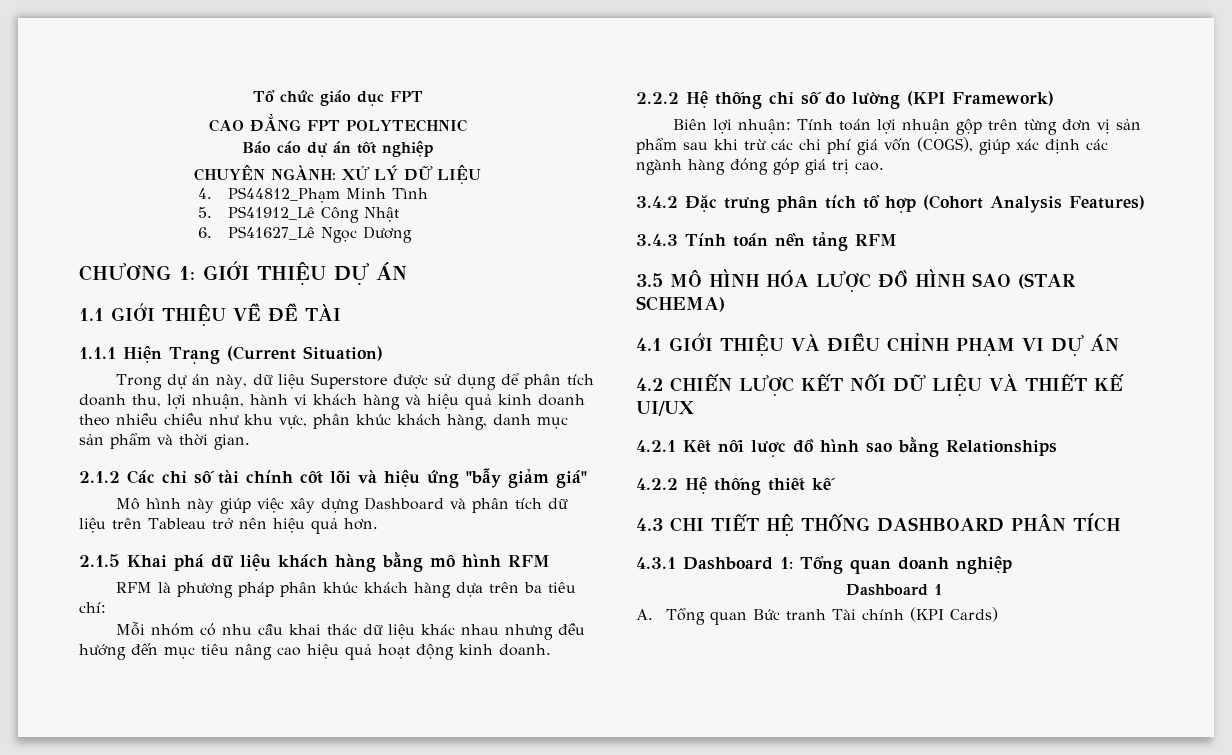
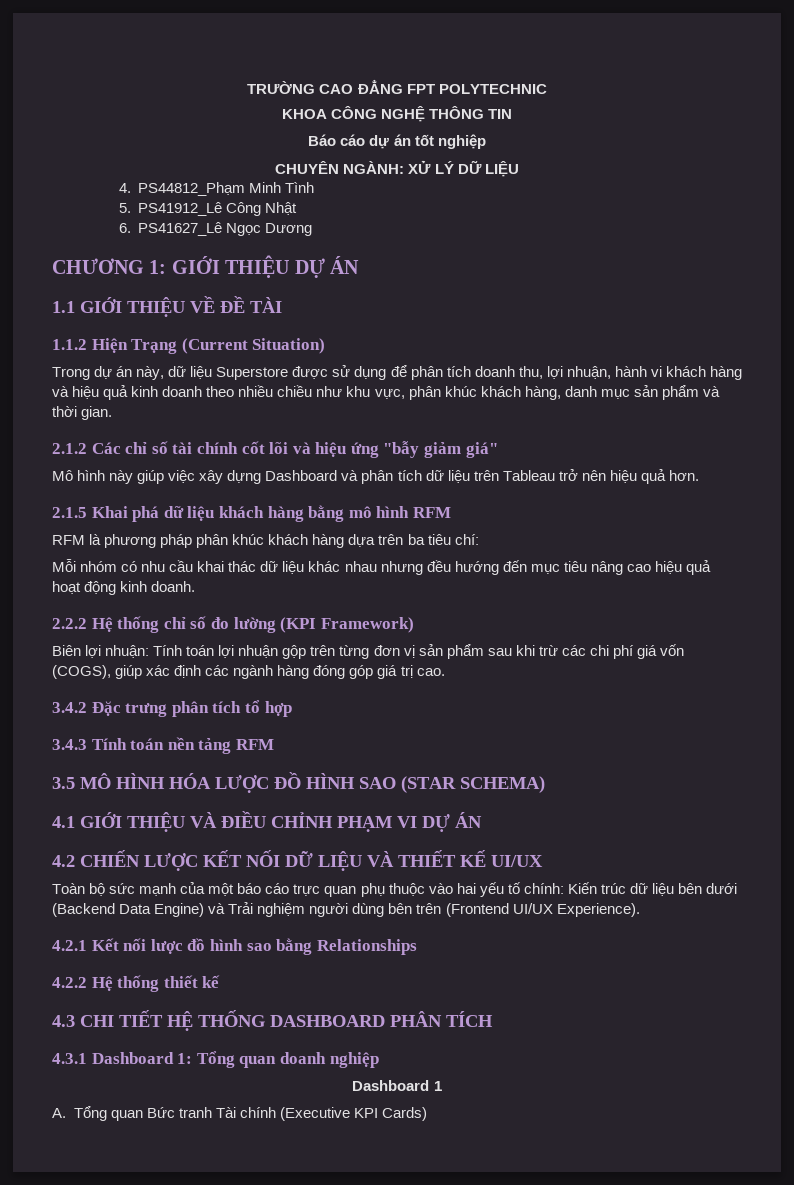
[252,90,423,106] Tổ chức giáo dục FPT // -> [247,81,316,94] TRƯỜNG
(467, 125) none -> [281,106,513,122] // KHOA CÔNG NGHỆ THÔNG TIN
[79,347,116,359] 1.1.1 -> [52,339,87,350] 1.1.2
[923,195,1145,213] (Cohort Analysis Features) -> (292, 709) none
(694, 408) none -> [52,882,738,897] [52,902,640,917] // Toàn bộ sức mạnh của một báo cáo trực quan phụ thuộc vào hai yếu tố chính: Kiến trúc dữ liệu bên dưới (Backend Data Engine) và Trải nghiệm người dùng bên trên (Frontend UI/UX Experience).
[909,607,944,622] (KPI -> [279,1107,378,1121] (Executive KPI

